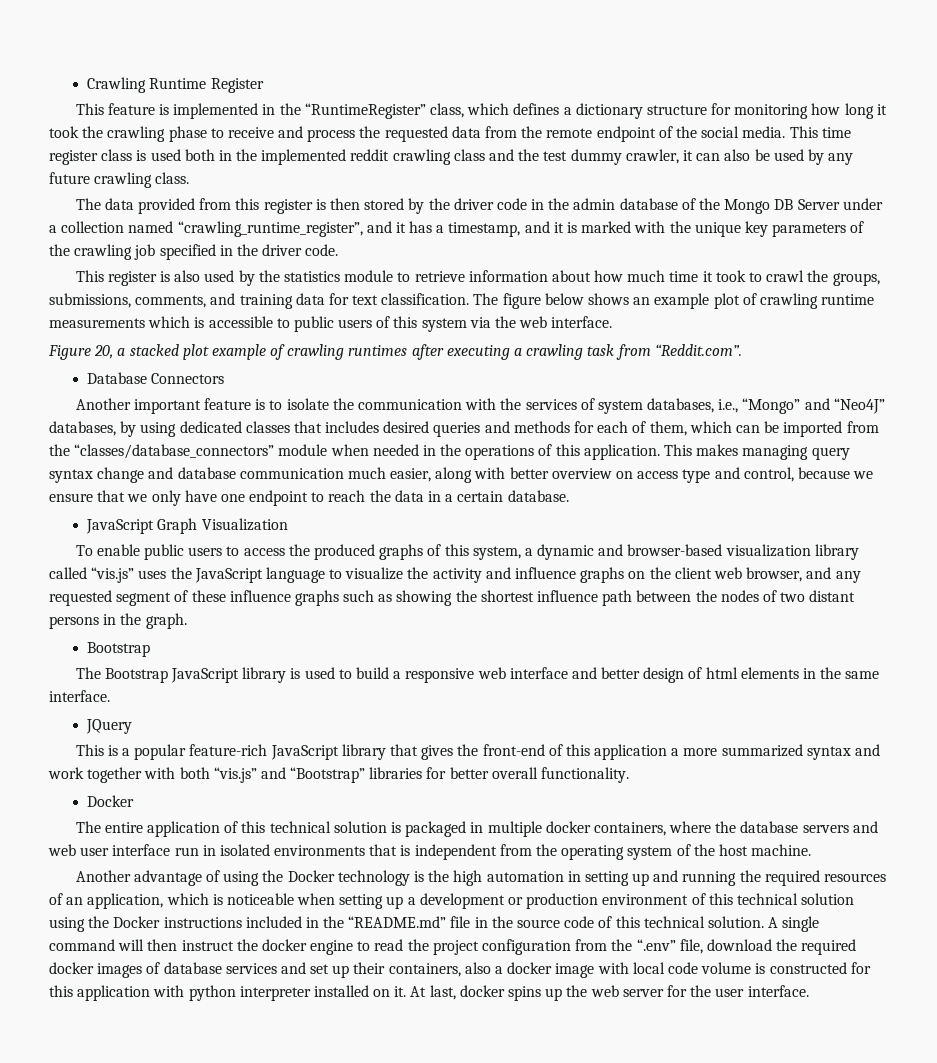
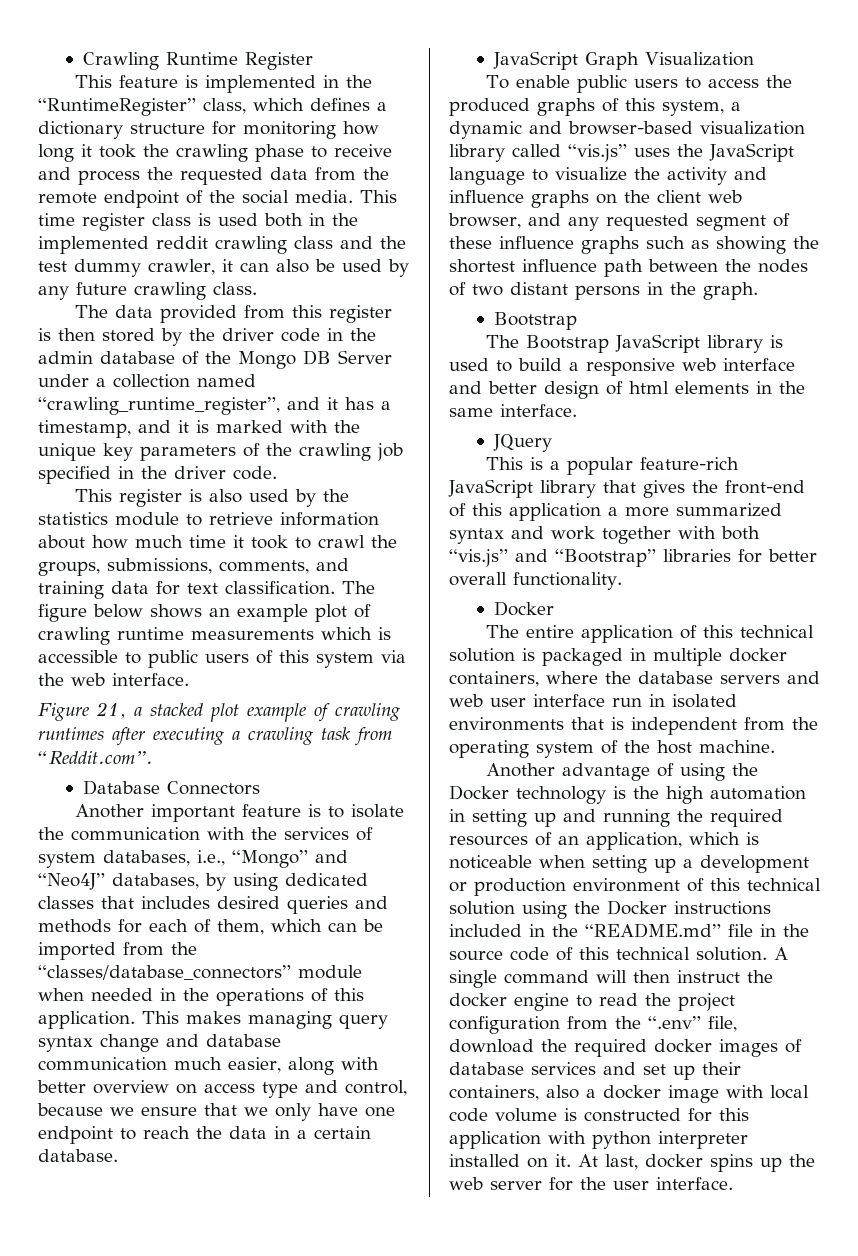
[94,345,114,359] 20, -> [96,702,126,719] 21,

